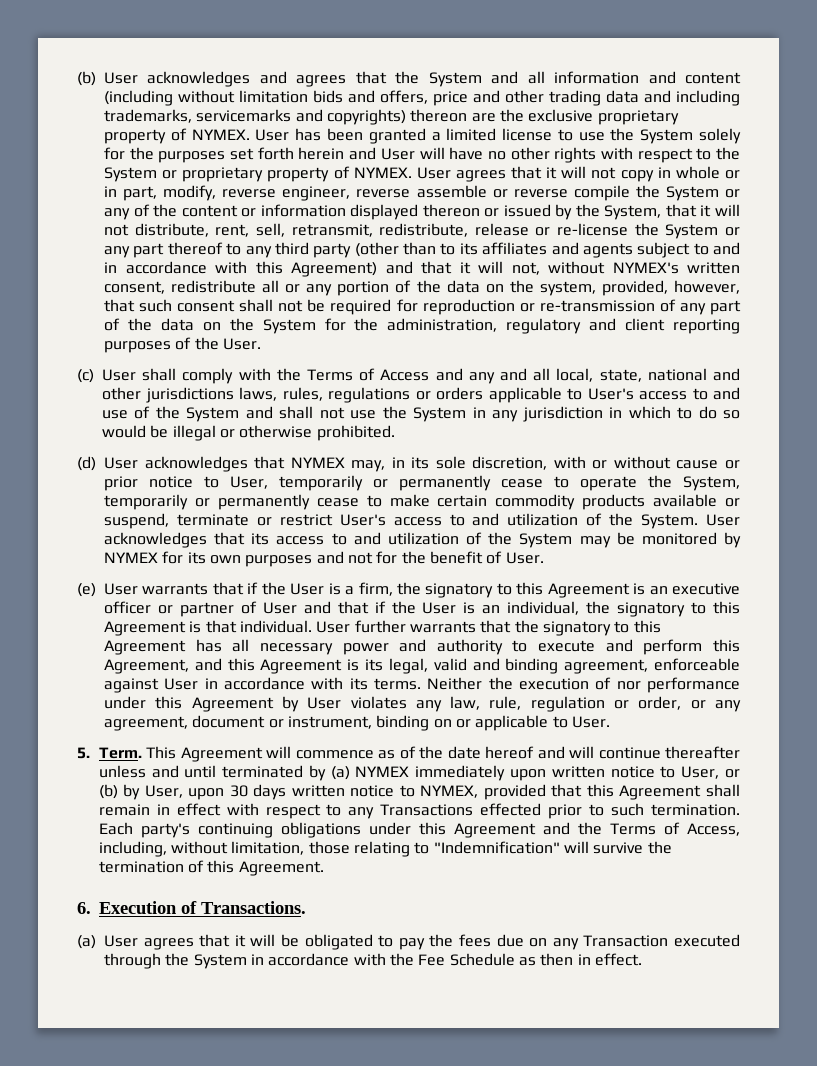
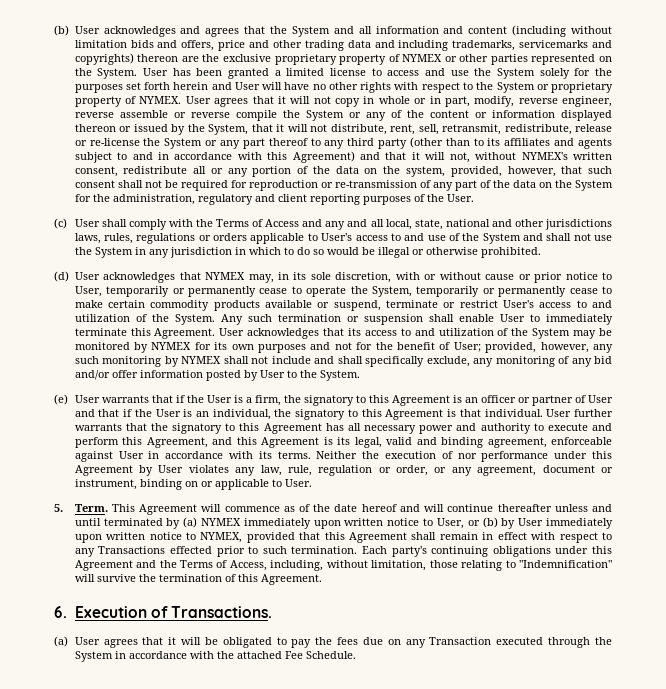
[191,129,250,140] NYMEX. -> [402,54,612,65] [74,68,138,79] NYMEX or other parties represented on the System.
(573, 135) none -> [387,68,446,76] access and
(699, 521) none -> [220,314,613,325] [74,328,216,339] Any such termination or suspension shall enable User to immediately terminate this Agreement.
[505,552,544,564] User. -> [453,342,613,353] [74,356,612,367] [74,370,360,381] User; provided, however, any such monitoring by NYMEX shall not include and shall specifically exclude, any monitoring of any bid and/or offer information posted by User to the System.
[672,583,740,595] executive -> (478, 400) none
[144,784,287,800] User, upon 30 days -> [518,518,614,529] [74,534,102,543] User immediately upon
[418,953,642,966] Fee Schedule as then in effect. -> [236,651,356,659] attached Fee Schedule.

